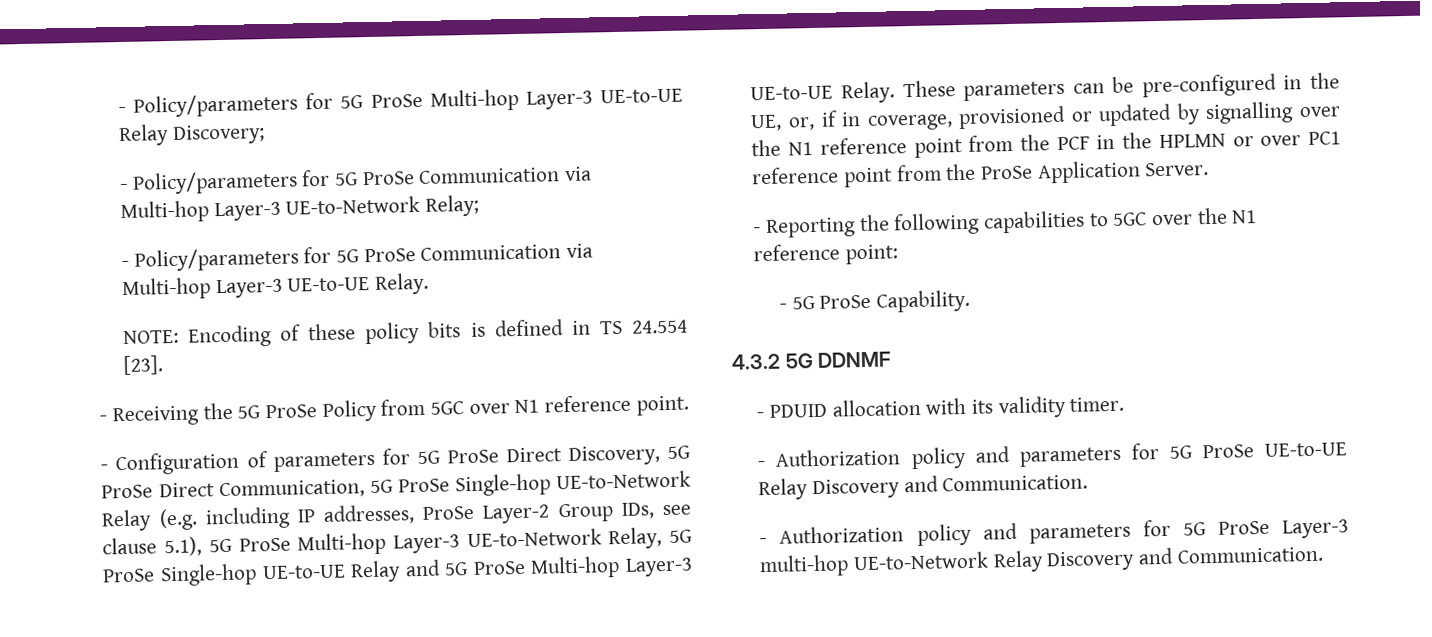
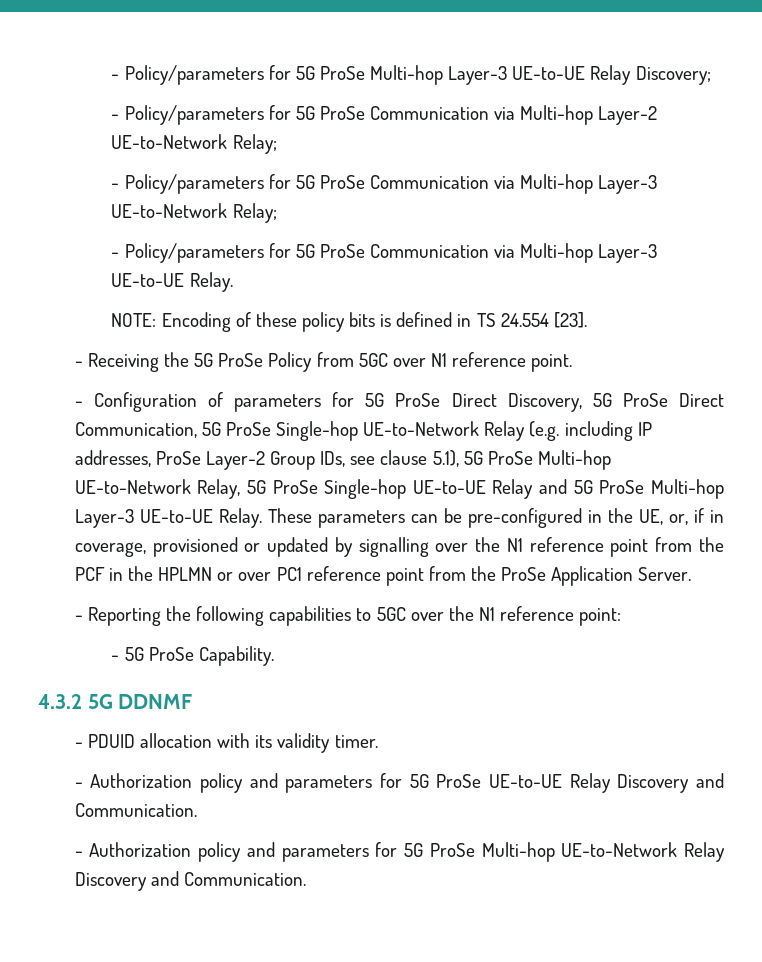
(265, 134) none -> [111,105,658,125] [111,134,277,154] // - Policy/parameters for 5G ProSe Communication via Multi-hop Layer-2 UE-to-Network Relay;
[392,534,460,554] Layer-3 -> (612, 460) none
[1282,519,1349,539] [759,554,850,578] Layer-3 multi-hop -> [481,842,555,862] Multi-hop

